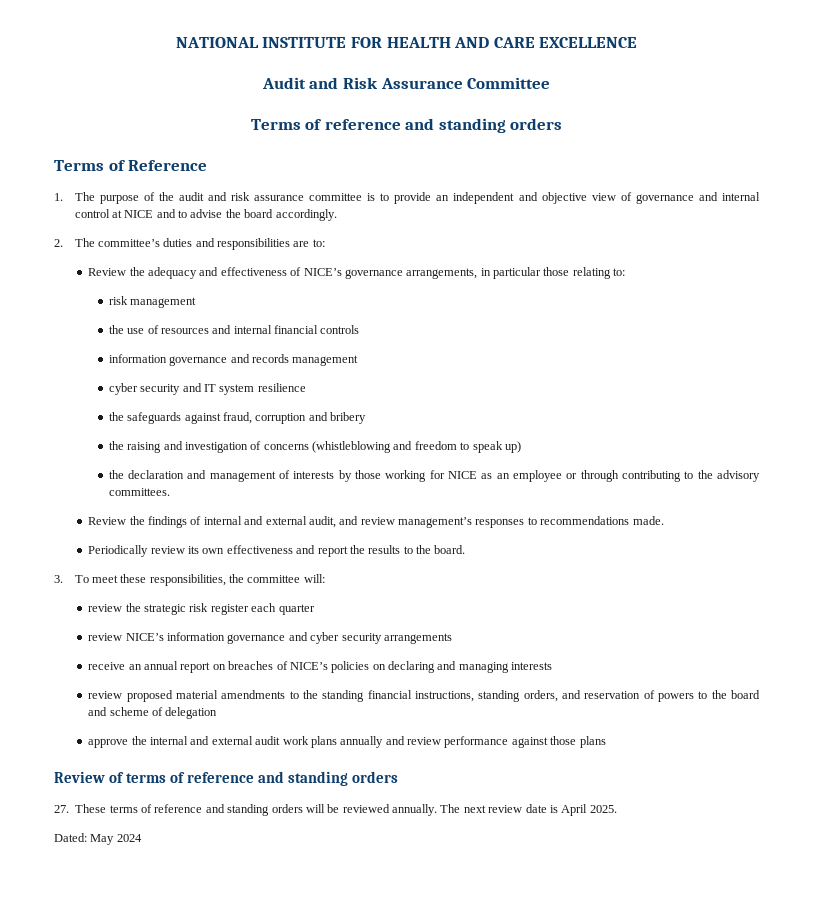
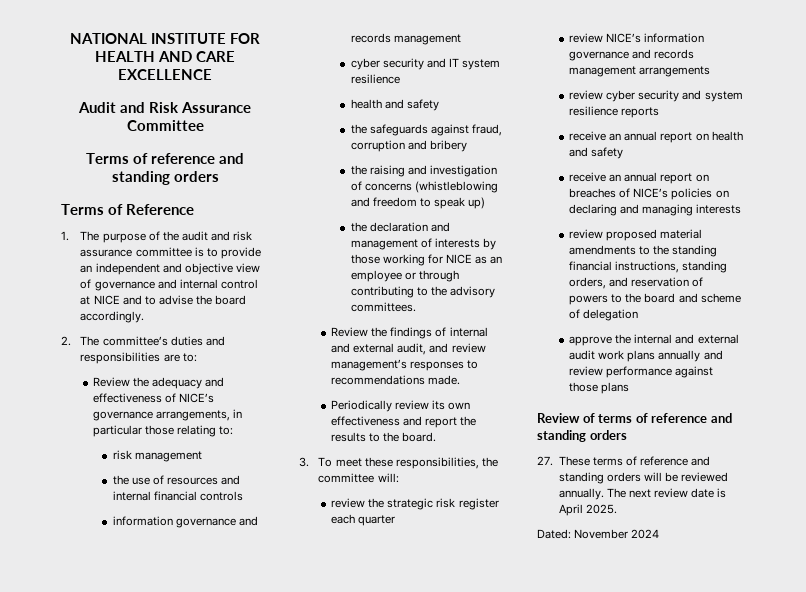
(306, 387) none -> [350,99,439,111] // health and safety
[310,632,452,644] cyber security arrangements -> [654,49,695,59] [569,66,711,77] [569,90,743,102] [569,106,660,118] [569,131,743,143] [569,147,624,159] records management arrangements // review cyber security and system resilience reports // receive an annual report on health and safety
[90,834,115,845] May -> [574,529,629,539] November

